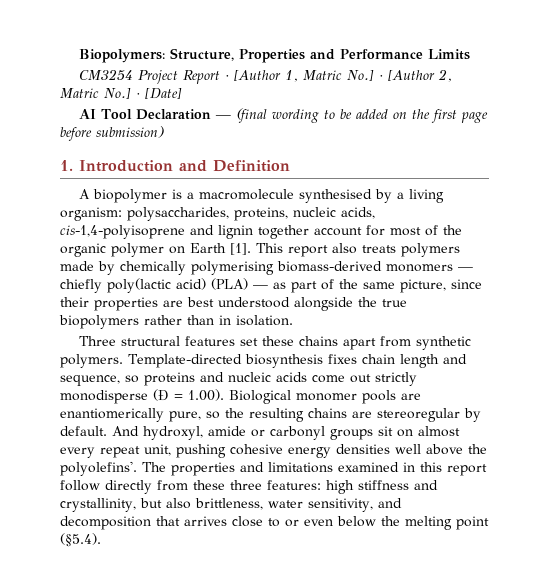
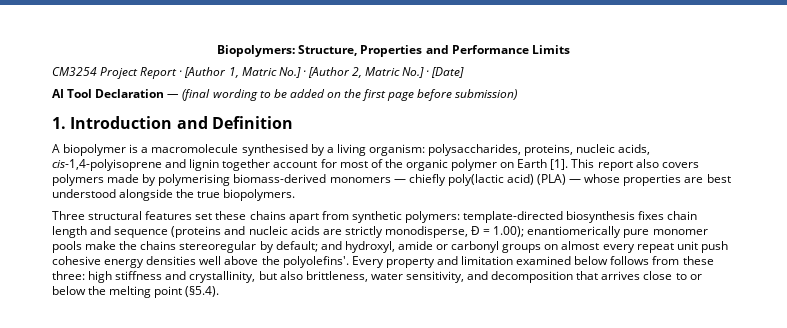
[362,245,396,253] treats -> [661,162,699,168] covers
[120,261,186,275] chemically -> (157, 180) none
[273,279,482,293] [60,297,89,307] as part of the same picture, since their -> [584,174,621,183] whose
[59,315,293,329] biopolymers rather than in isolation. -> [223,189,296,201] biopolymers.
[60,354,242,368] polymers. Template-directed -> [404,211,564,223] polymers: template-directed
[60,372,417,386] [60,389,421,404] [60,408,481,422] [60,426,139,436] sequence, so proteins and nucleic acids come out strictly monodisperse (Đ = 1.00). Biological monomer pools are enantiomerically pure, so the resulting chains are stereoregular by default. And -> [114,226,708,238] [52,241,342,253] sequence (proteins and nucleic acids are strictly monodisperse, Đ = 1.00); enantiomerically pure monomer pools make the chains stereoregular by default; and
[378,426,393,436] sit -> (542, 248) none
[144,444,226,458] unit, pushing -> [676,241,728,253] unit push
[142,462,487,476] [60,480,321,494] The properties and limitations examined in this report follow directly from these three features: -> [351,256,714,268] [52,271,85,280] Every property and limitation examined below follows from these three:
[304,519,333,526] even -> (702, 277) none

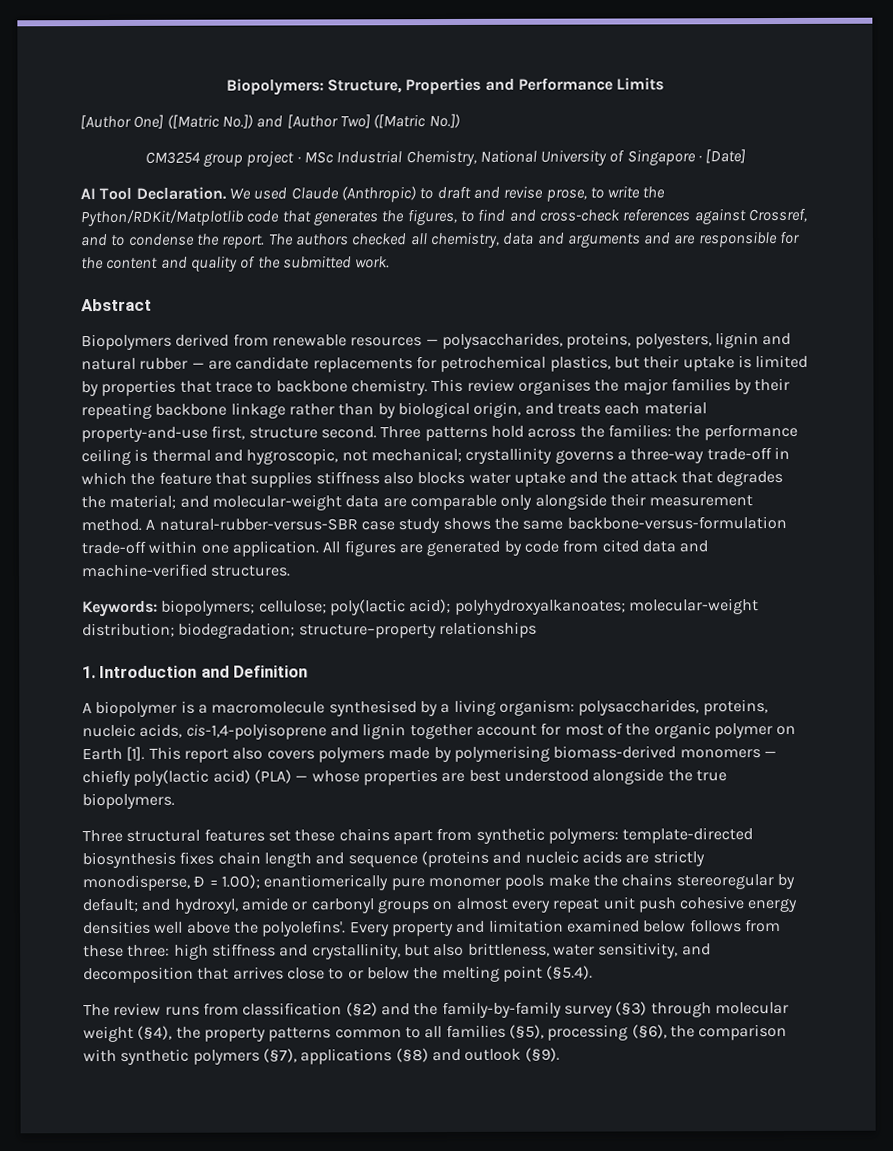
[52,67,465,79] [52,89,518,101] CM3254 Project Report · [Author 1, Matric No.] · [Author 2, Matric No.] · [Date] // AI Tool Declaration — (final wording to be added on the first page before submission) -> [80,113,460,130] [144,149,747,167] [80,185,666,203] [80,207,807,227] [80,230,801,249] [81,255,391,272] [81,298,152,312] [81,332,792,351] [81,354,809,373] [81,377,791,397] [81,401,707,420] [81,423,798,443] [81,446,790,466] [81,470,784,488] [81,493,754,511] [81,515,787,534] [81,539,709,557] [81,563,292,578] [82,598,759,618] [82,621,537,639] [Author One] ([Matric No.]) and [Author Two] ([Matric No.]) // CM3254 group project · MSc Industrial Chemistry, National University of Singapore · [Date] // AI Tool Declaration. We used Claude (Anthropic) to draft and revise prose, to write the Python/RDKit/Matplotlib code that generates the figures, to find and cross-check references against Crossref, and to condense the report. The authors checked all chemistry, data and arguments and are responsible for the content and quality of the submitted work. // Abstract // Biopolymers derived from renewable resources — polysaccharides, proteins, polyesters, lignin and natural rubber — are candidate replacements for petrochemical plastics, but their uptake is limited by properties that trace to backbone chemistry. This review organises the major families by their repeating backbone linkage rather than by biological origin, and treats each material property-and-use first, structure second. Three patterns hold across the families: the performance ceiling is thermal and hygroscopic, not mechanical; crystallinity governs a three-way trade-off in which the feature that supplies stiffness also blocks water uptake and the attack that degrades the material; and molecular-weight data are comparable only alongside their measurement method. A natural-rubber-versus-SBR case study shows the same backbone-versus-formulation trade-off within one application. All figures are generated by code from cited data and machine-verified structures. // Keywords: biopolymers; cellulose; poly(lactic acid); polyhydroxyalkanoates; molecular-weight distribution; biodegradation; structure–property relationships
(220, 291) none -> [83,1001,789,1019] [83,1023,788,1043] [83,1047,560,1065] // The review runs from classification (§2) and the family-by-family survey (§3) through molecular weight (§4), the property patterns common to all families (§5), processing (§6), the comparison with synthetic polymers (§7), applications (§8) and outlook (§9).

